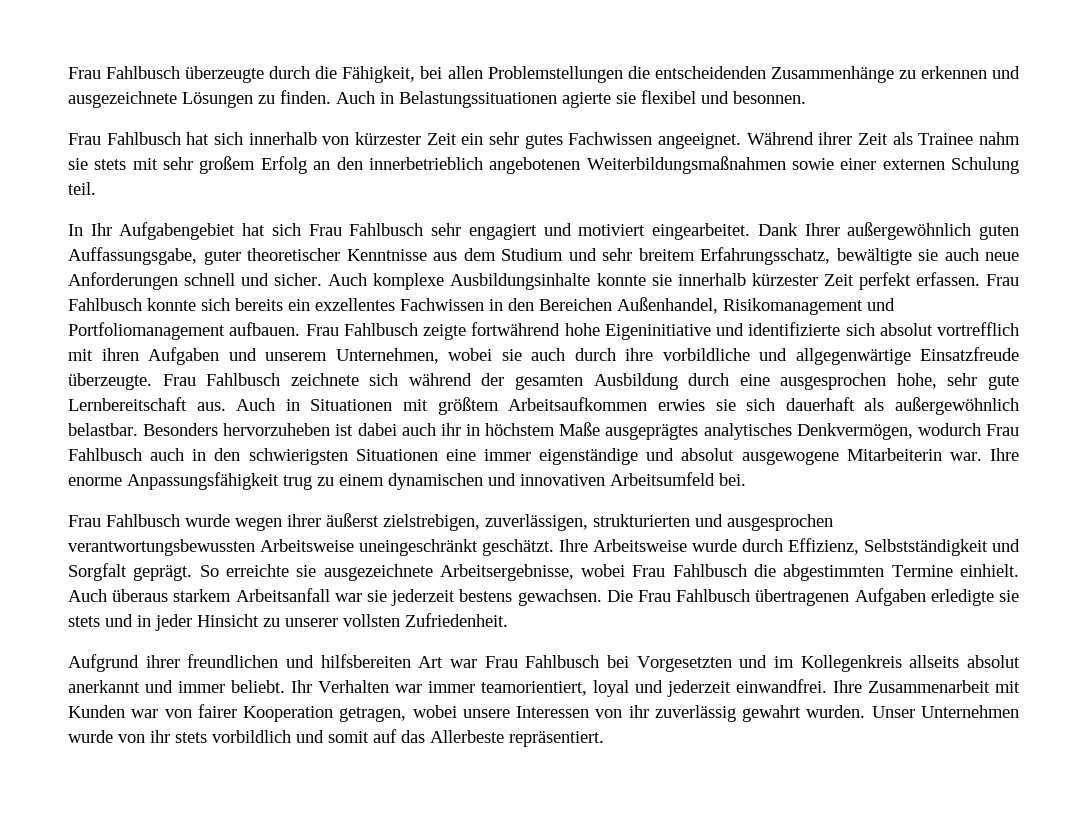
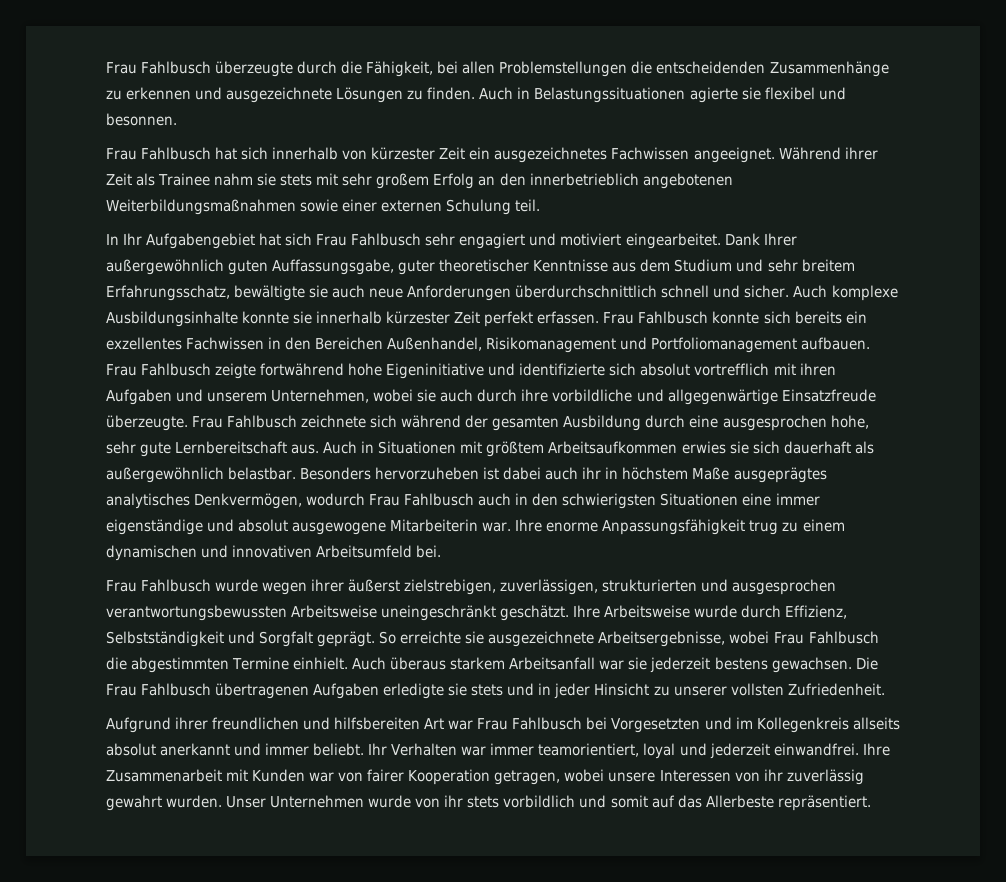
[489,132,563,149] sehr gutes -> [494,147,608,163] ausgezeichnetes
(178, 281) none -> [515,285,658,298] überdurchschnittlich

